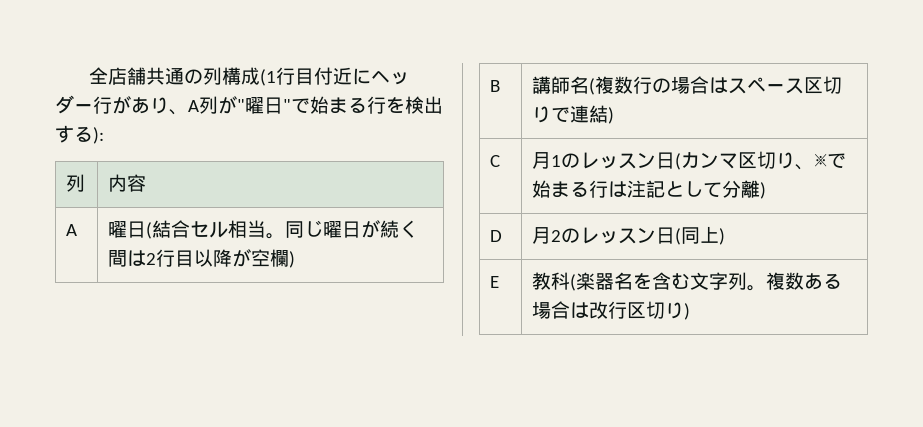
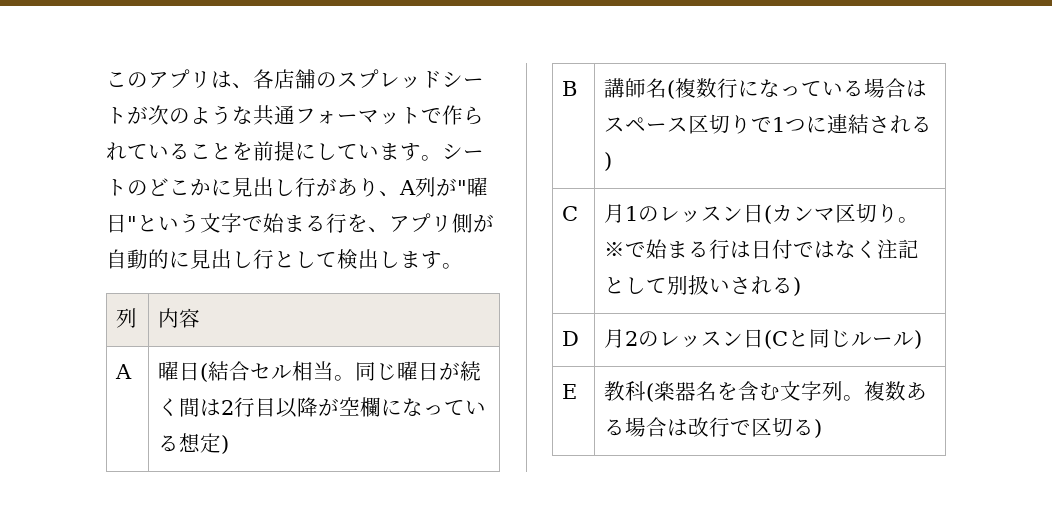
[88,67,409,86] [55,95,93,114] 全店舗共通の列構成(1行目付近にヘッダー -> [106,69,484,89] [106,105,484,126] [106,141,484,161] [106,177,295,197] このアプリは、各店舗のスプレッドシートが次のような共通フォーマットで作られていることを前提にしています。シートのどこかに見出し
(291, 105) none -> [137,213,242,233] という文字
[405,96,443,114] [55,125,104,144] 検出する): -> [368,213,494,233] [106,249,463,269] 、アプリ側が自動的に見出し行として検出します。
(290, 258) none -> [381,398,487,416] [158,433,222,453] になっている想定
[652,78,672,93] の -> [738,79,865,97] になっている
[570,105,609,123] 連結 -> [772,114,933,134] 1つに連結される
[795,164,815,170] 、 -> [898,217,920,223] 。
[627,180,761,198] 注記として分離 -> [751,239,920,259] [604,275,794,295] 日付ではなく注記として別扱いされる
[675,226,720,245] (同上 -> [764,329,915,349] (Cと同じルール
[627,301,685,319] 区切り -> [730,417,815,437] で区切る

